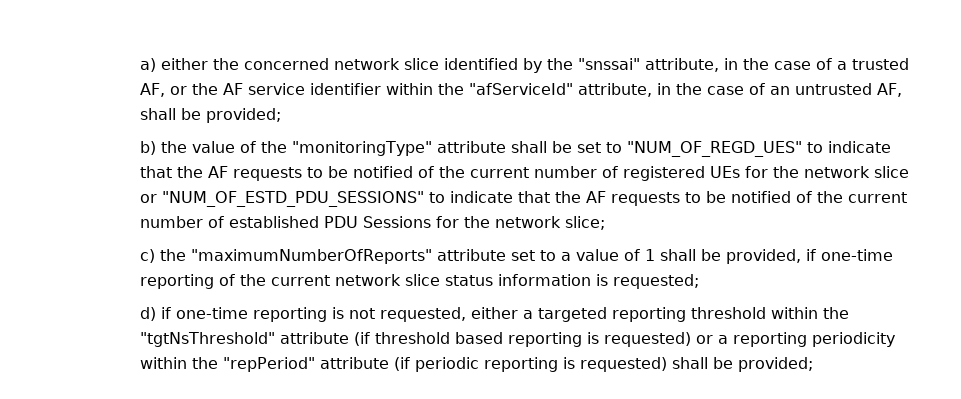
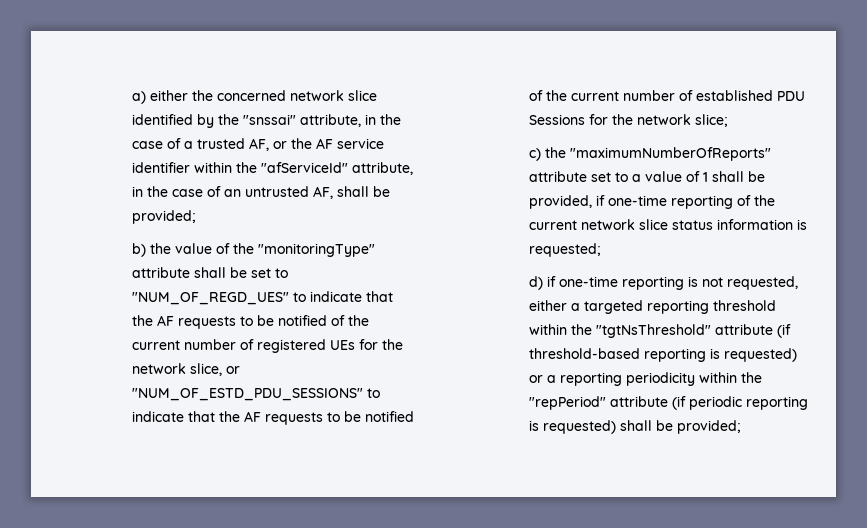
[874,166,910,178] slice -> [189,363,222,376] slice,
[375,332,504,344] threshold based -> [528,348,640,359] threshold-based

